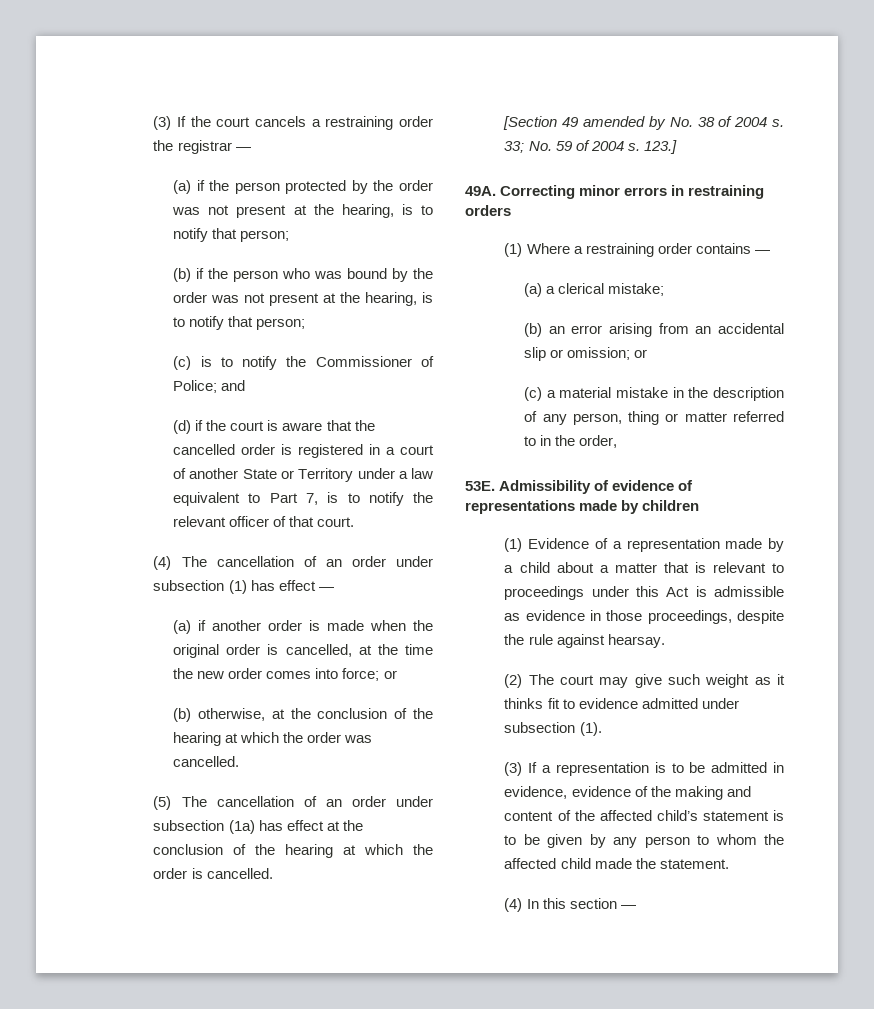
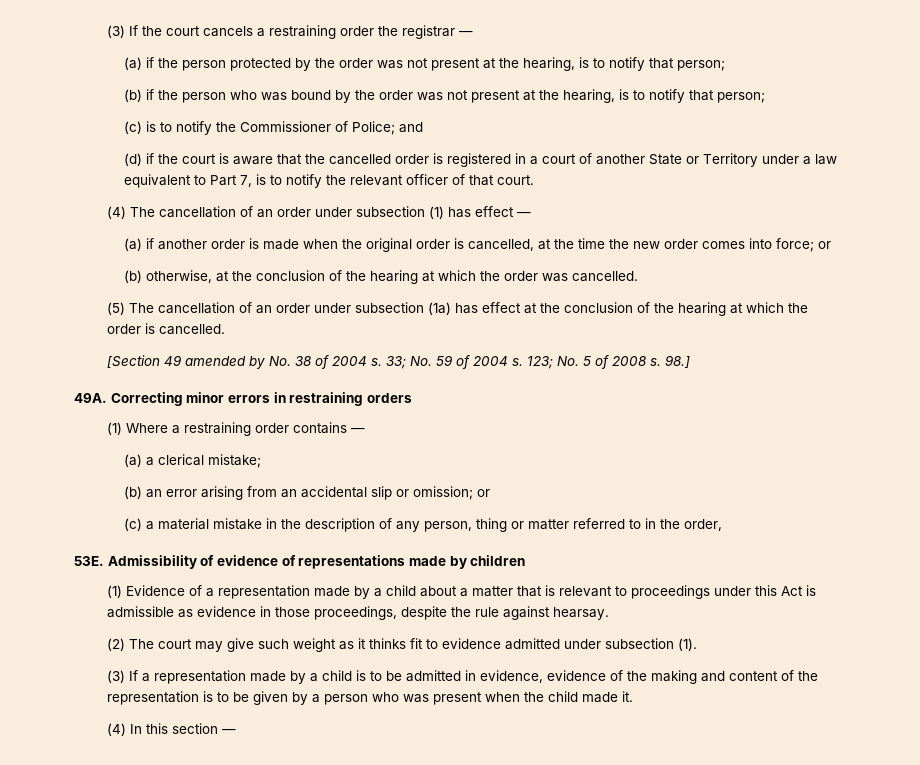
[643,140,677,154] 123.] -> [527,355,691,369] 123; No. 5 of 2008 s. 98.]
(649, 769) none -> [250,670,353,684] made by a child
[599,810,769,821] affected child’s statement -> [107,691,200,705] representation
[613,834,784,848] [504,858,729,869] any person to whom the affected child made the statement. -> [312,691,634,705] a person who was present when the child made it.

